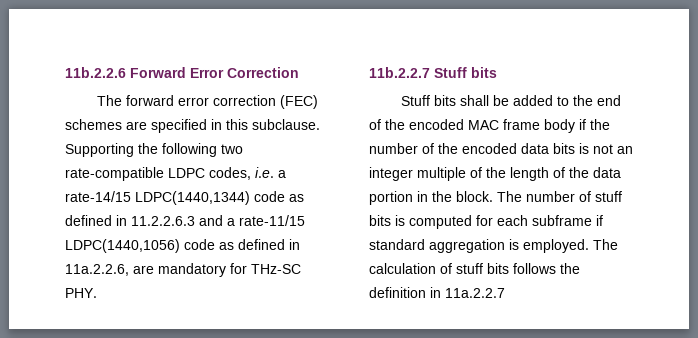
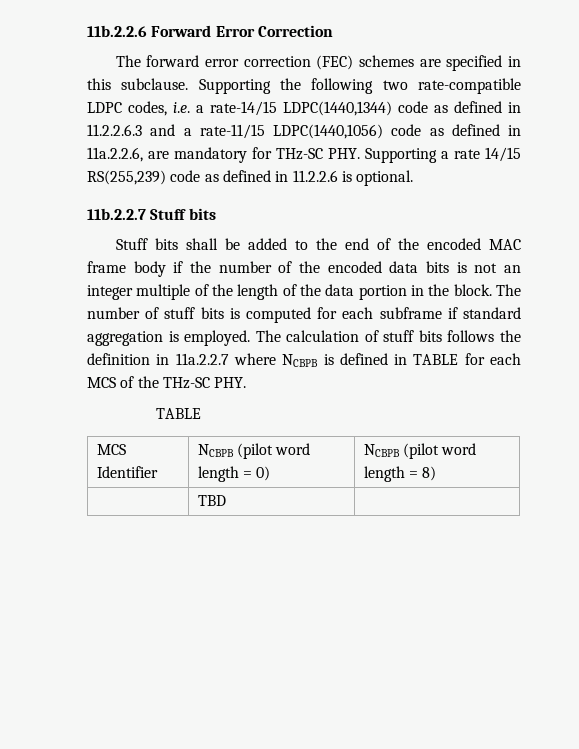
(97, 293) none -> [365,147,521,163] [87,170,414,186] Supporting a rate 14/15 RS(255,239) code as defined in 11.2.2.6 is optional.
(505, 293) none -> [233,353,522,367] [87,376,247,389] [155,408,201,419] [96,444,126,455] [96,466,158,478] [197,443,311,459] [197,466,271,482] [363,443,477,459] [363,466,437,482] [197,495,226,506] where NCBPB is defined in TABLE for each MCS of the THz-SC PHY. // TABLE // MCS Identifier | NCBPB (pilot word length = 0) | NCBPB (pilot word length = 8) // | TBD |

